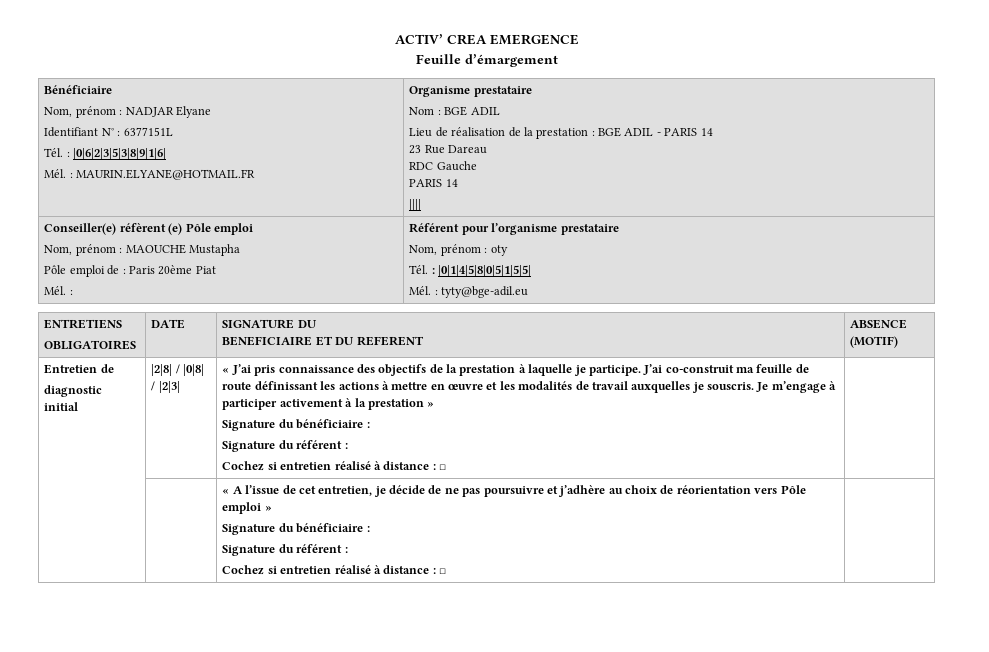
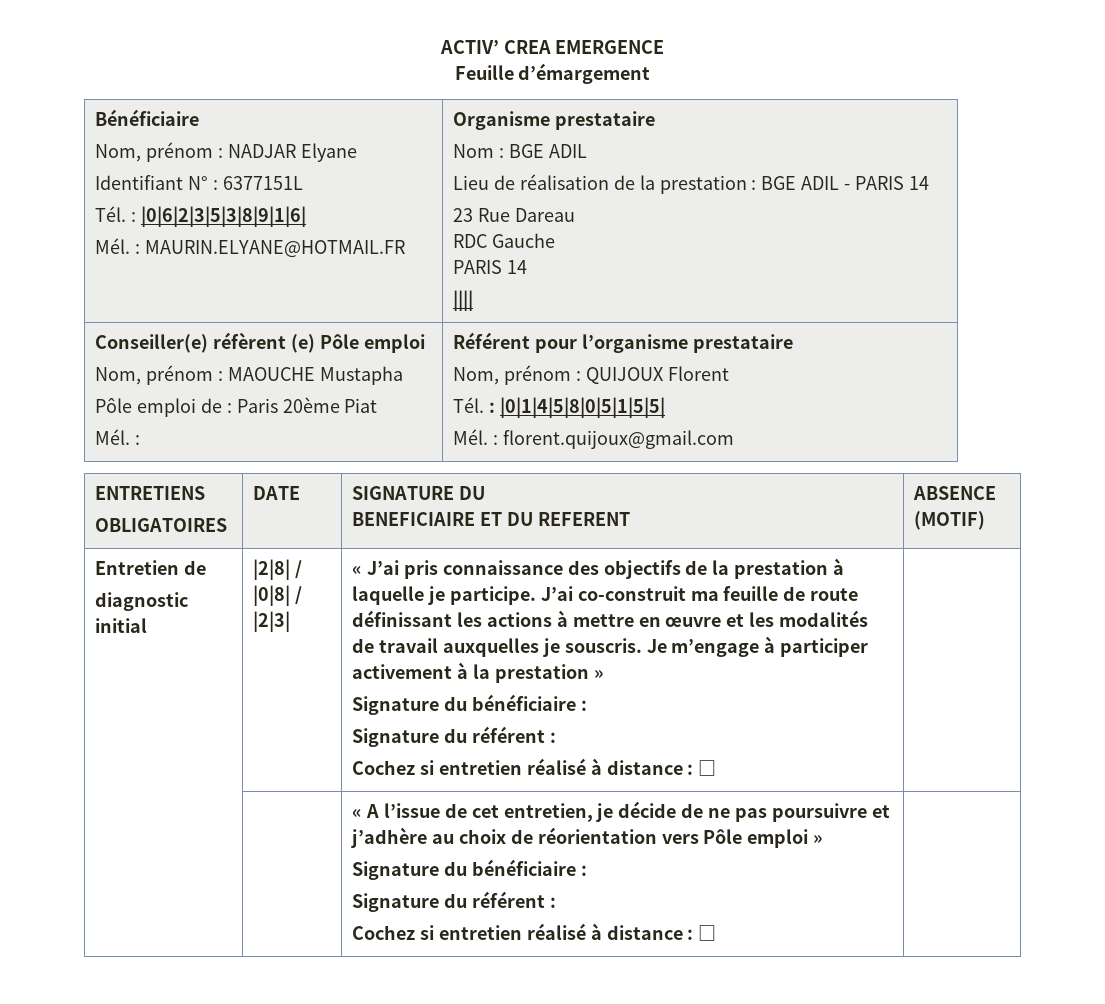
[490,245,508,256] oty -> [585,366,729,384] QUIJOUX Florent
[441,286,529,298] tyty@bge-adil.eu -> [503,430,735,449] florent.quijoux@gmail.com

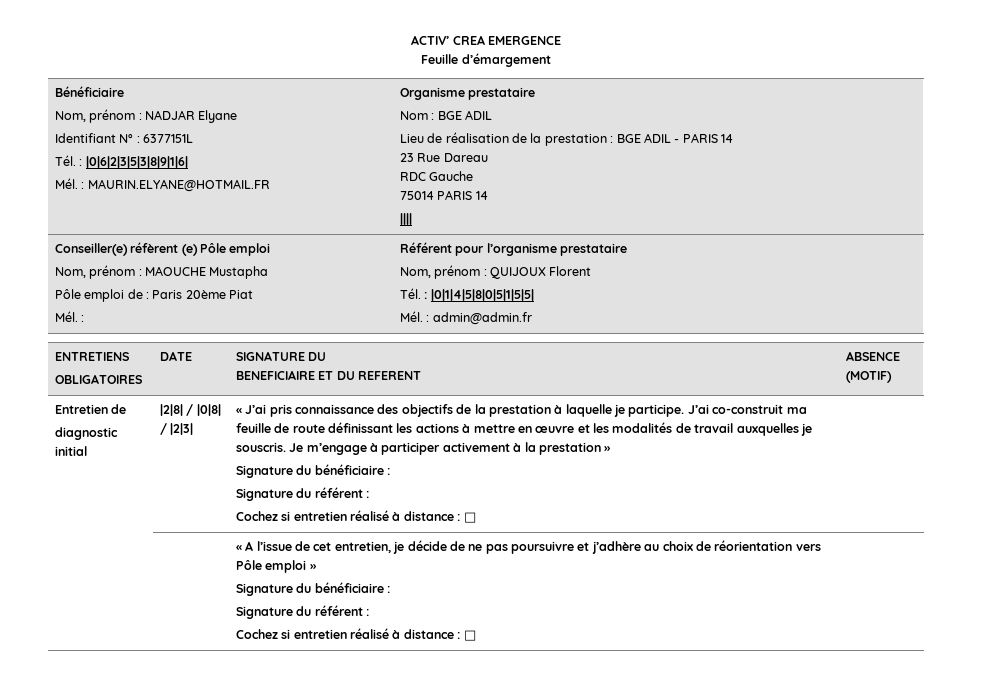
(556, 240) none -> [399,191,434,200] 75014
[503,430,735,449] florent.quijoux@gmail.com -> [432,312,532,325] admin@admin.fr

